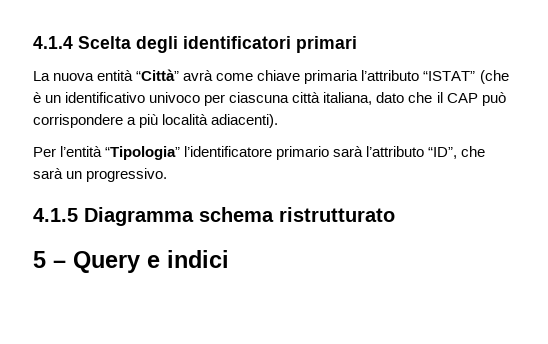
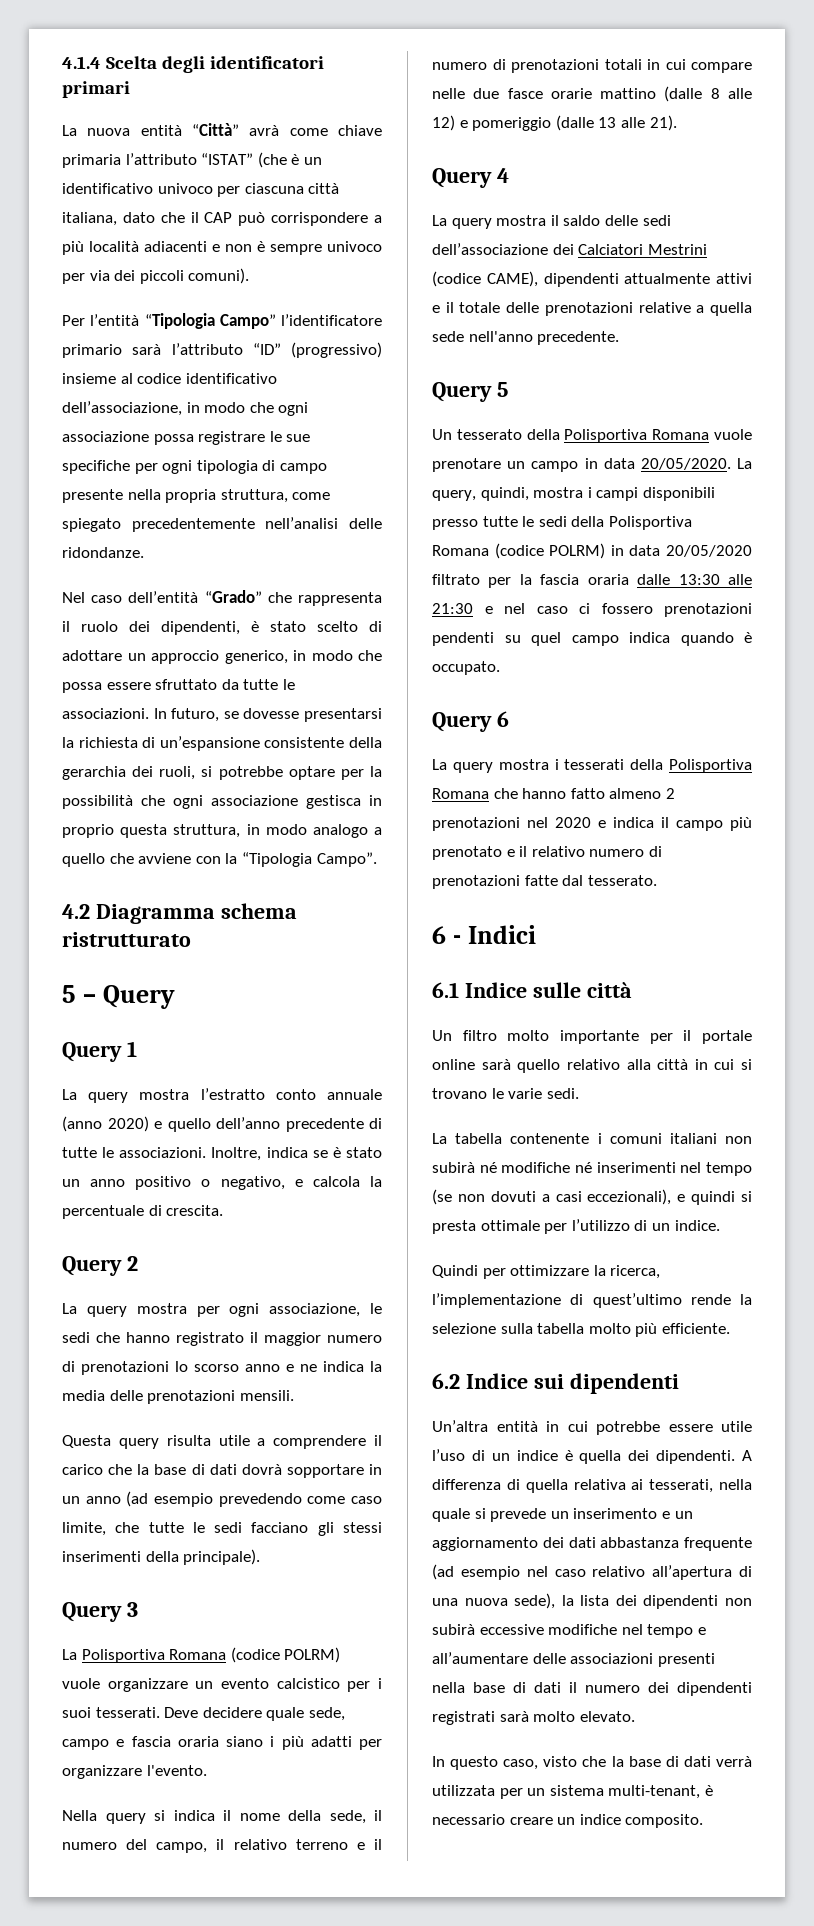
[211,114,279,128] adiacenti). -> [144,241,382,255] [62,268,250,284] adiacenti e non è sempre univoco per via dei piccoli comuni).
[105,146,181,160] “Tipologia” -> [144,313,276,329] “Tipologia Campo”
[428,146,486,159] [33,168,168,182] [33,208,78,222] “ID”, che sarà un progressivo. // 4.1.5 -> [252,342,382,358] [62,373,277,384] [62,401,309,416] [62,431,311,445] [62,460,327,474] [62,489,331,503] [62,517,383,532] [62,547,144,558] [62,590,382,606] [62,621,382,635] [62,650,382,664] [62,679,295,693] [62,708,382,722] [62,736,382,751] [62,766,382,780] [62,795,382,809] [62,824,382,838] [62,852,377,867] [62,904,90,919] “ID” (progressivo) insieme al codice identificativo dell’associazione, in modo che ogni associazione possa registrare le sue specifiche per ogni tipologia di campo presente nella propria struttura, come spiegato precedentemente nell’analisi delle ridondanze. // Nel caso dell’entità “Grado” che rappresenta il ruolo dei dipendenti, è stato scelto di adottare un approccio generico, in modo che possa essere sfruttato da tutte le associazioni. In futuro, se dovesse presentarsi la richiesta di un’espansione consistente della gerarchia dei ruoli, si potrebbe optare per la possibilità che ogni associazione gestisca in proprio questa struttura, in modo analogo a quello che avviene con la “Tipologia Campo”. // 4.2
[147,250,229,268] e indici -> [62,1041,137,1062] [62,1088,382,1103] [62,1116,382,1132] [62,1147,382,1161] [62,1176,382,1190] [62,1205,224,1219] [62,1256,138,1276] [62,1303,382,1317] [62,1332,382,1346] [62,1361,382,1375] [62,1390,294,1404] [62,1435,382,1449] [62,1464,382,1478] [62,1491,382,1507] [62,1522,382,1536] [62,1549,261,1565] [62,1602,138,1622] [62,1647,341,1663] [62,1678,382,1692] [62,1707,345,1721] [62,1736,382,1750] [62,1765,207,1779] [62,1810,382,1824] [62,1839,382,1853] [432,59,752,73] [432,86,752,102] [432,115,677,131] [432,168,509,188] [432,215,671,229] [432,243,707,255] [432,271,752,287] [432,302,752,316] [432,331,620,345] [432,382,508,402] [432,429,752,443] [432,458,752,472] [432,487,715,501] [432,516,692,530] [432,543,752,559] [432,574,752,588] [432,603,752,617] [432,632,752,646] [432,661,500,675] [432,711,509,732] [432,759,752,773] [432,788,675,799] [432,817,752,831] [432,846,662,860] [432,875,657,889] [432,925,536,944] [432,982,632,998] [432,1030,752,1044] [432,1059,752,1073] [432,1088,579,1099] [432,1133,752,1144] [432,1162,752,1176] [432,1189,752,1205] [432,1219,720,1234] [432,1265,661,1279] [432,1293,752,1308] [432,1323,730,1337] [432,1373,679,1394] [432,1420,752,1435] [432,1449,752,1464] [432,1479,752,1493] [432,1508,693,1522] [432,1537,752,1551] [432,1564,752,1580] [432,1593,752,1609] [432,1624,706,1638] [432,1652,715,1667] [432,1682,752,1696] [432,1711,635,1725] [432,1756,752,1770] [432,1785,713,1799] [432,1814,704,1828] // Query 1 // La query mostra l’estratto conto annuale (anno 2020) e quello dell’anno precedente di tutte le associazioni. Inoltre, indica se è stato un anno positivo o negativo, e calcola la percentuale di crescita. // Query 2 // La query mostra per ogni associazione, le sedi che hanno registrato il maggior numero di prenotazioni lo scorso anno e ne indica la media delle prenotazioni mensili. // Questa query risulta utile a comprendere il carico che la base di dati dovrà sopportare in un anno (ad esempio prevedendo come caso limite, che tutte le sedi facciano gli stessi inserimenti della principale). // Query 3 // La Polisportiva Romana (codice POLRM) vuole organizzare un evento calcistico per i suoi tesserati. Deve decidere quale sede, campo e fascia oraria siano i più adatti per organizzare l'evento. // Nella query si indica il nome della sede, il numero del campo, il relativo terreno e il numero di prenotazioni totali in cui compare nelle due fasce orarie mattino (dalle 8 alle 12) e pomeriggio (dalle 13 alle 21). // Query 4 // La query mostra il saldo delle sedi dell’associazione dei Calciatori Mestrini (codice CAME), dipendenti attualmente attivi e il totale delle prenotazioni relative a quella sede nell'anno precedente. // Query 5 // Un tesserato della Polisportiva Romana vuole prenotare un campo in data 20/05/2020. La query, quindi, mostra i campi disponibili presso tutte le sedi della Polisportiva Romana (codice POLRM) in data 20/05/2020 filtrato per la fascia oraria dalle 13:30 alle 21:30 e nel caso ci fossero prenotazioni pendenti su quel campo indica quando è occupato. // Query 6 // La query mostra i tesserati della Polisportiva Romana che hanno fatto almeno 2 prenotazioni nel 2020 e indica il campo più prenotato e il relativo numero di prenotazioni fatte dal tesserato. // 6 - Indici // 6.1 Indice sulle città // Un filtro molto importante per il portale online sarà quello relativo alla città in cui si trovano le varie sedi. // La tabella contenente i comuni italiani non subirà né modifiche né inserimenti nel tempo (se non dovuti a casi eccezionali), e quindi si presta ottimale per l’utilizzo di un indice. // Quindi per ottimizzare la ricerca, l’implementazione di quest’ultimo rende la selezione sulla tabella molto più efficiente. // 6.2 Indice sui dipendenti // Un’altra entità in cui potrebbe essere utile l’uso di un indice è quella dei dipendenti. A differenza di quella relativa ai tesserati, nella quale si prevede un inserimento e un aggiornamento dei dati abbastanza frequente (ad esempio nel caso relativo all’apertura di una nuova sede), la lista dei dipendenti non subirà eccessive modifiche nel tempo e all’aumentare delle associazioni presenti nella base di dati il numero dei dipendenti registrati sarà molto elevato. // In questo caso, visto che la base di dati verrà utilizzata per un sistema multi-tenant, è necessario creare un indice composito.

